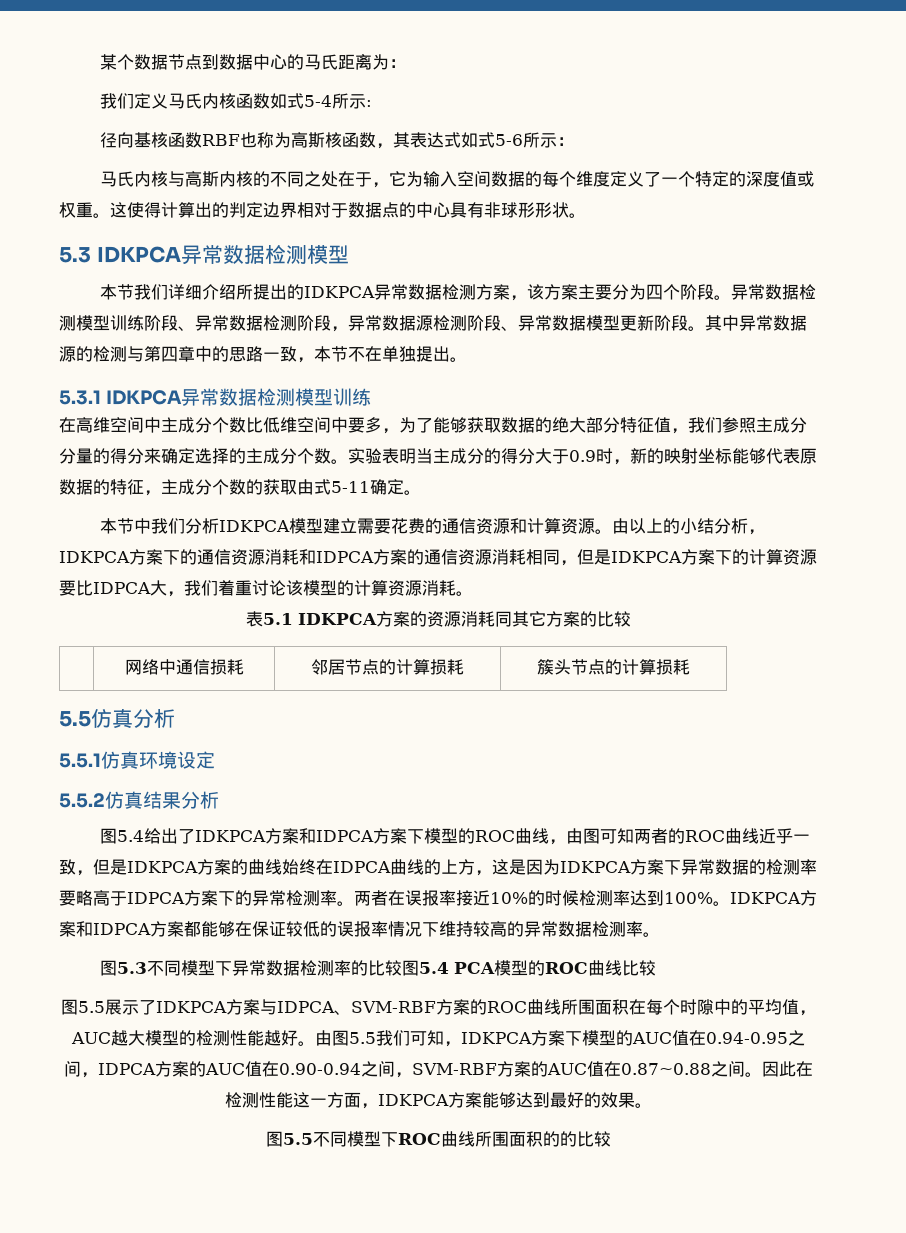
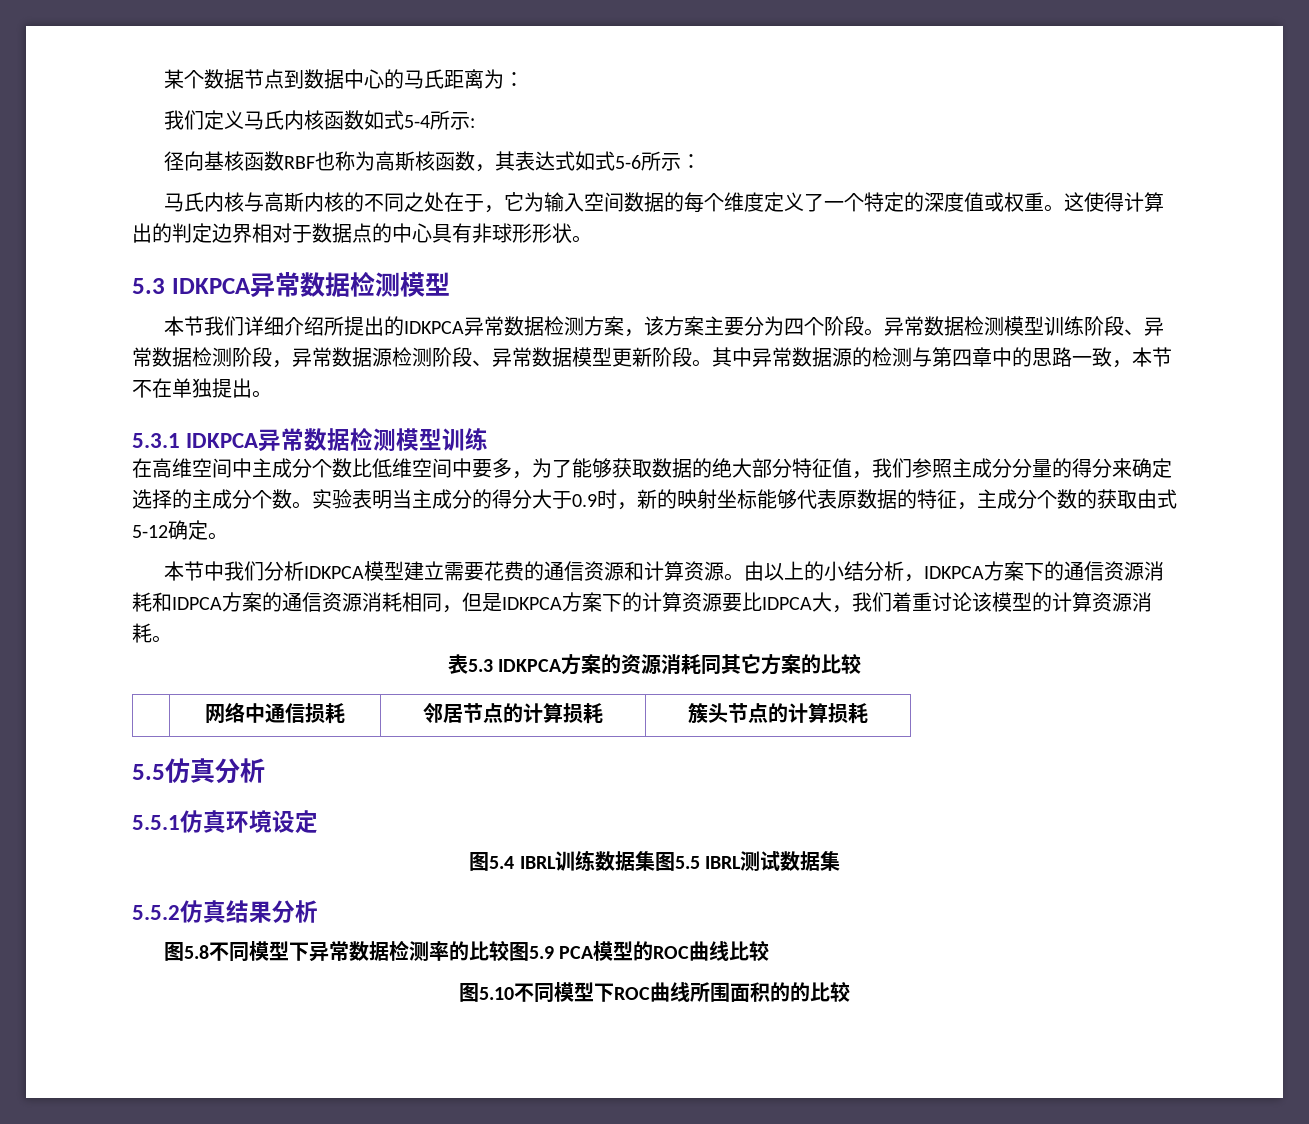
[331,481,370,493] 5-11 -> [132,525,168,538] 5-12
[262,613,293,625] 5.1 -> [467,659,493,672] 5.3
(215, 760) none -> [469,850,840,871] // 图5.4 IBRL训练数据集图5.5 IBRL测试数据集
[117,828,811,845] [59,859,817,876] [59,890,817,906] [59,921,660,937] [100,960,148,976] 5.4给出了IDKPCA方案和IDPCA方案下模型的ROC曲线，由图可知两者的ROC曲线近乎一致，但是IDKPCA方案的曲线始终在IDPCA曲线的上方，这是因为IDKPCA方案下异常数据的检测率要略高于IDPCA方案下的异常检测率。两者在误报率接近10%的时候检测率达到100%。IDKPCA方案和IDPCA方案都能够在保证较低的误报率情况下维持较高的异常数据检测率。 // 图5.3 -> [183,945,209,959] 5.8
[419,962,450,974] 5.4 -> [528,946,554,959] 5.9
[77,999,816,1016] [70,1030,805,1047] [63,1061,813,1078] [224,1092,652,1109] [265,1131,313,1147] 5.5展示了IDKPCA方案与IDPCA、SVM-RBF方案的ROC曲线所围面积在每个时隙中的平均值，AUC越大模型的检测性能越好。由图5.5我们可知，IDKPCA方案下模型的AUC值在0.94-0.95之间，IDPCA方案的AUC值在0.90-0.94之间，SVM-RBF方案的AUC值在0.87~0.88之间。因此在检测性能这一方面，IDKPCA方案能够达到最好的效果。 // 图5.5 -> [479,987,514,1000] 5.10

